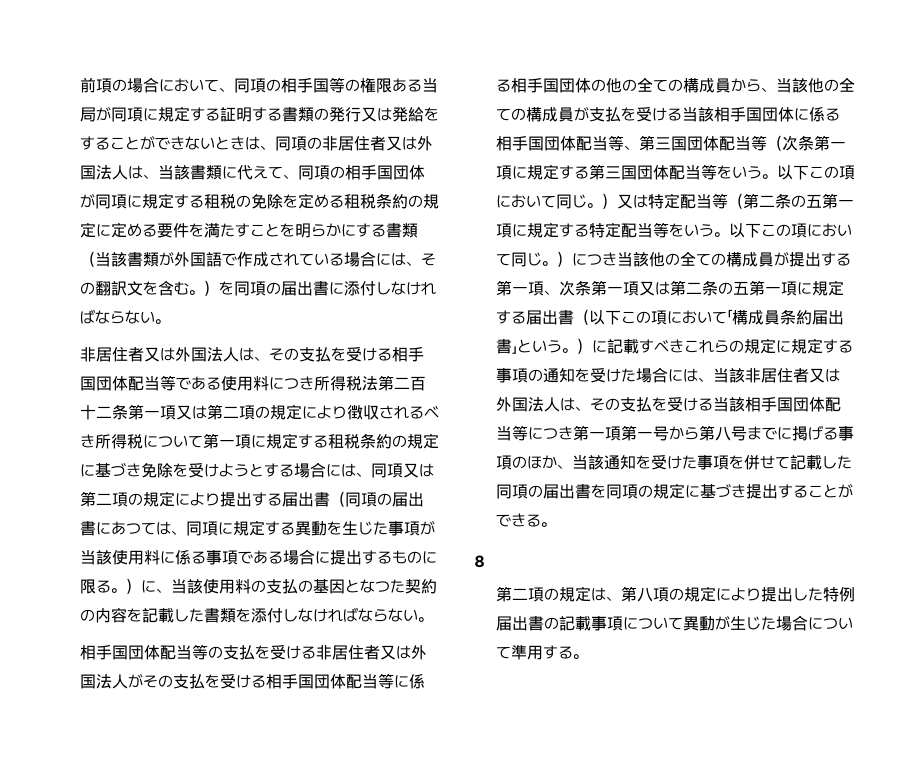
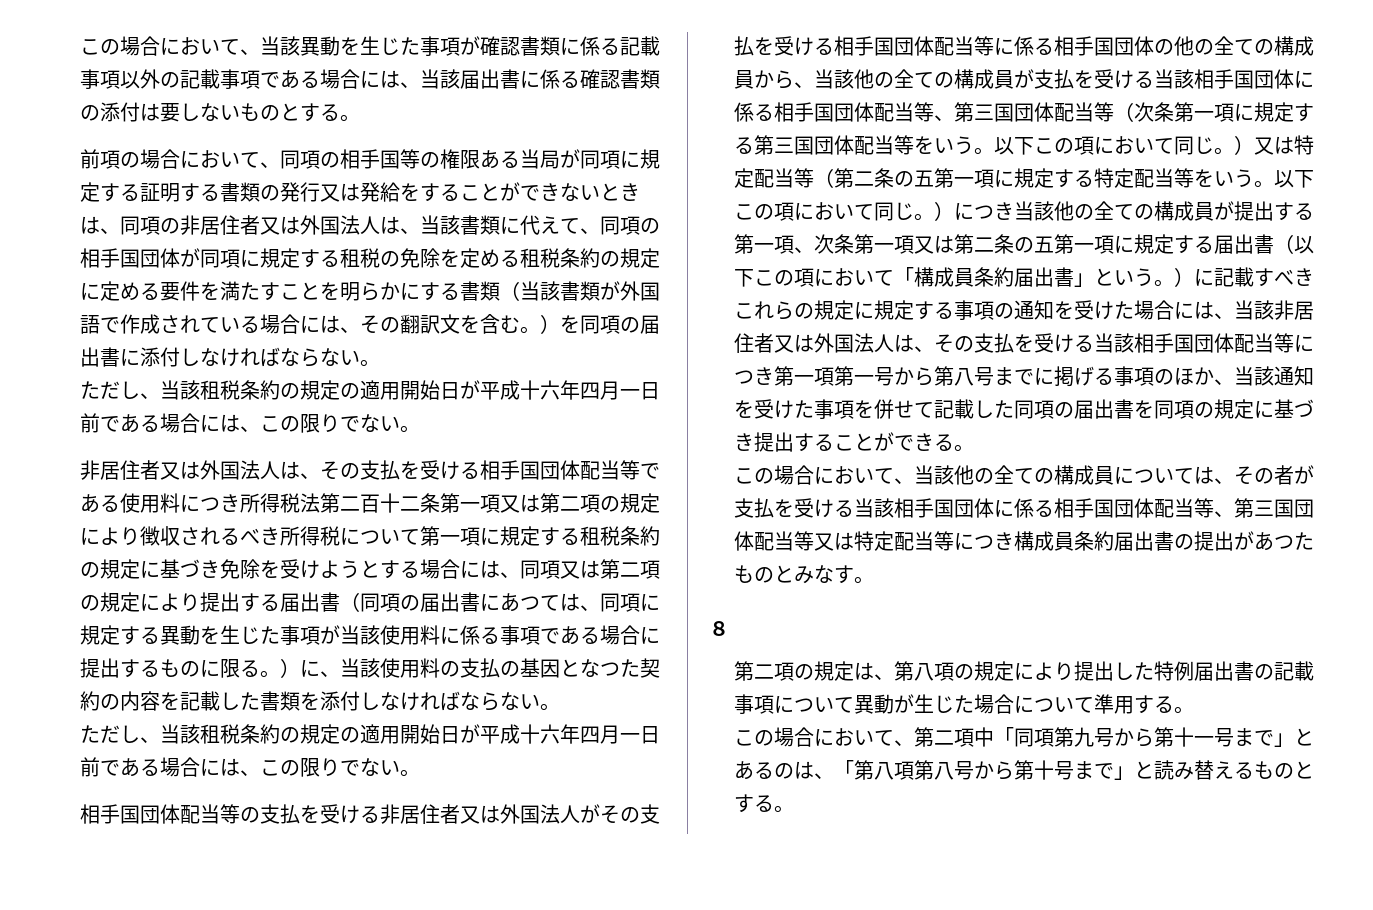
(80, 85) none -> [79,36,660,56] [79,69,660,89] [79,102,360,122] この場合において、当該異動を生じた事項が確認書類に係る記載事項以外の記載事項である場合には、当該届出書に係る確認書類の添付は要しないものとする。 //
(171, 321) none -> [79,380,660,400] [79,413,420,433] // ただし、当該租税条約の規定の適用開始日が平成十六年四月一日前である場合には、この限りでない。
(434, 619) none -> [79,724,660,744] [79,757,420,777] // ただし、当該租税条約の規定の適用開始日が平成十六年四月一日前である場合には、この限りでない。
(557, 524) none -> [733,465,1314,485] [733,498,1314,518] [733,531,1314,551] [733,565,874,584] // この場合において、当該他の全ての構成員については、その者が支払を受ける当該相手国団体に係る相手国団体配当等、第三国団体配当等又は特定配当等につき構成員条約届出書の提出があつたものとみなす。
(589, 656) none -> [733,727,1314,747] [733,760,1314,780] [733,794,794,813] // この場合において、第二項中「同項第九号から第十一号まで」とあるのは、「第八項第八号から第十号まで」と読み替えるものとする。

